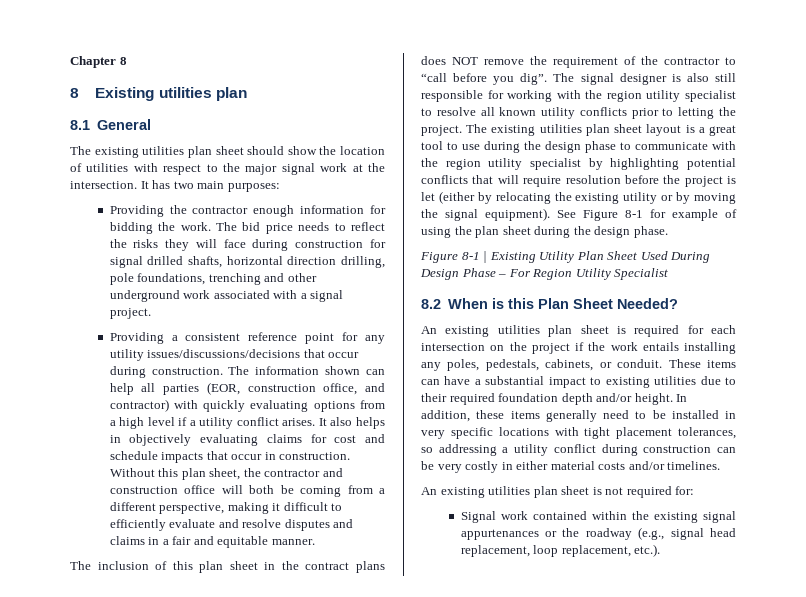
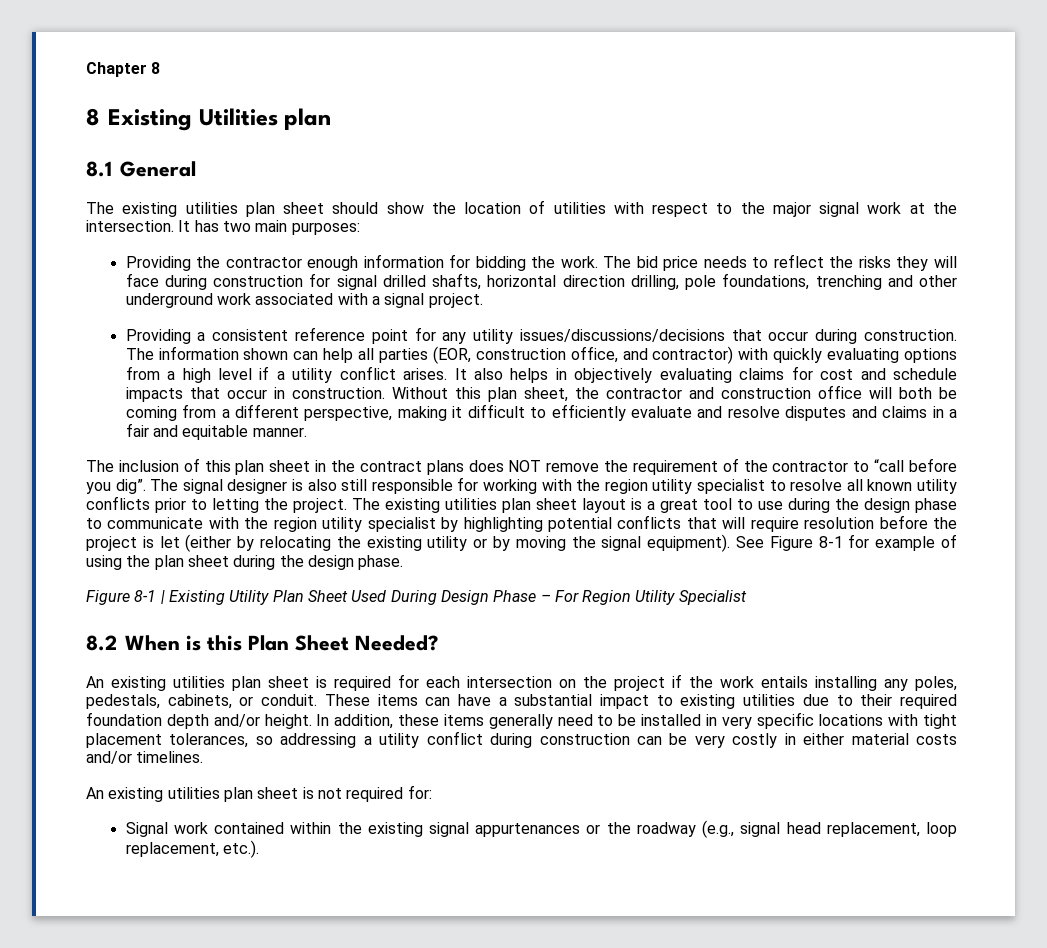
[158,87,212,98] utilities -> [198,108,278,126] Utilities

